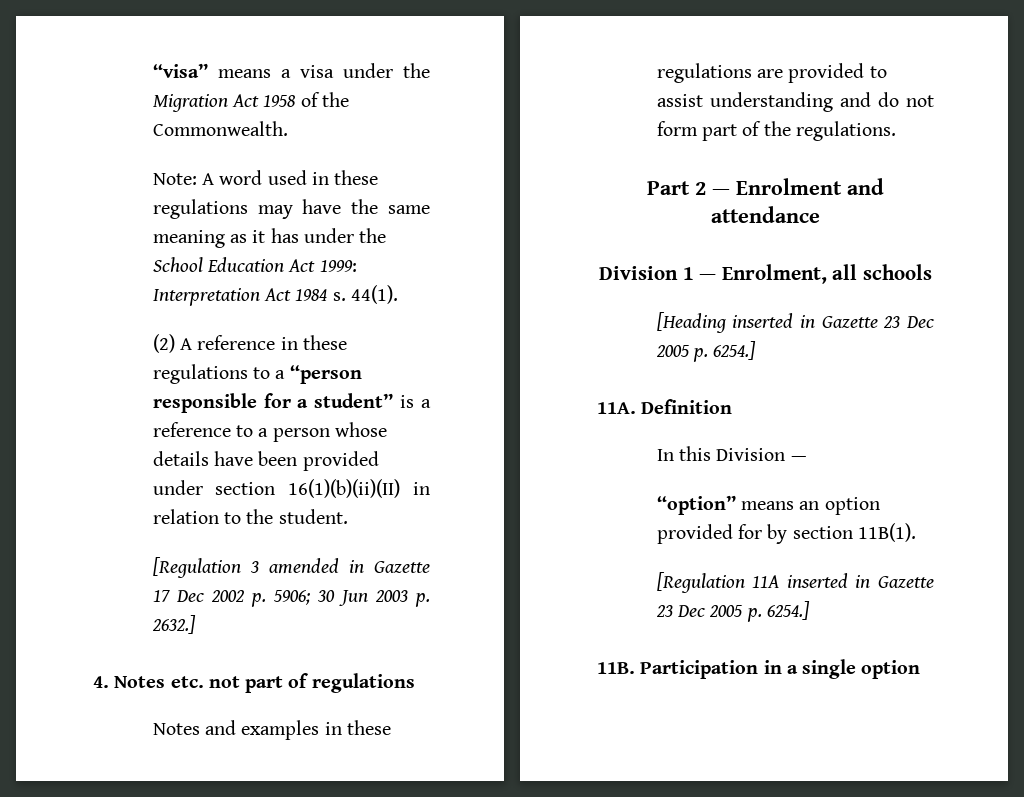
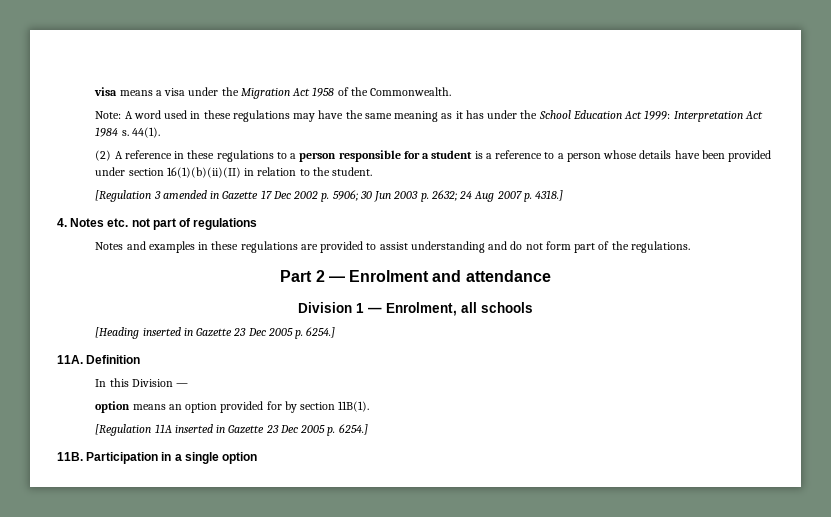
[152,63,208,78] “visa” -> [94,87,118,96] visa
[289,365,362,384] “person -> [299,152,337,162] person
[314,393,394,408] student” -> [431,150,473,159] student
[151,615,196,634] 2632.] -> [430,190,564,202] 2632; 24 Aug 2007 p. 4318.]
[656,495,736,515] “option” -> [95,401,131,413] option

